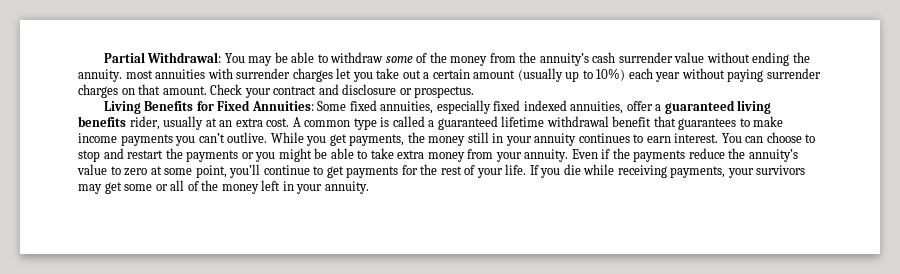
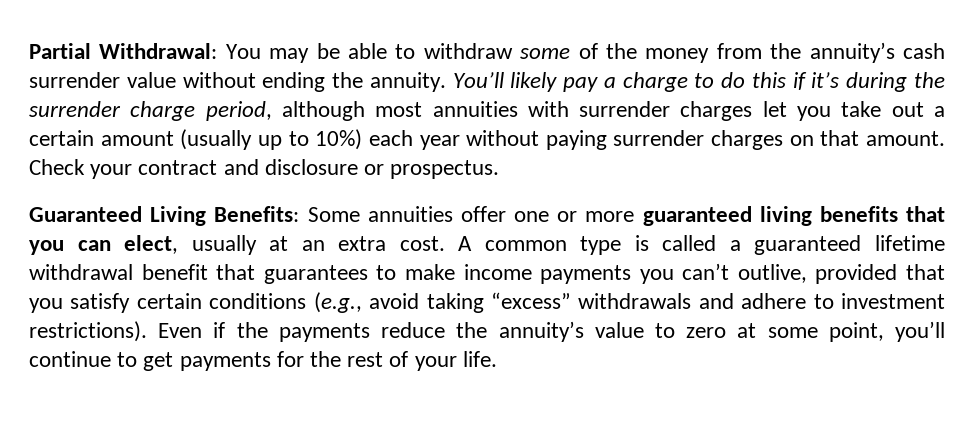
(122, 75) none -> [452,72,945,92] [29,101,365,121] You’ll likely pay a charge to do this if it’s during the surrender charge period, although
[103,100,772,114] [78,116,160,130] Living Benefits for Fixed Annuities: Some fixed annuities, especially fixed indexed annuities, offer a guaranteed living benefits rider, -> [29,206,945,226] [29,235,179,255] Guaranteed Living Benefits: Some annuities offer one or more guaranteed living benefits that you can elect,
[227,132,816,146] [78,148,569,162] outlive. While you get payments, the money still in your annuity continues to earn interest. You can choose to stop and restart the payments or you might be able to take extra money from your annuity. -> [737,264,946,284] [29,292,945,313] [29,321,147,342] outlive, provided that you satisfy certain conditions (e.g., avoid taking “excess” withdrawals and adhere to investment restrictions).
[529,164,806,178] [78,180,369,194] If you die while receiving payments, your survivors may get some or all of the money left in your annuity. -> (497, 359) none

